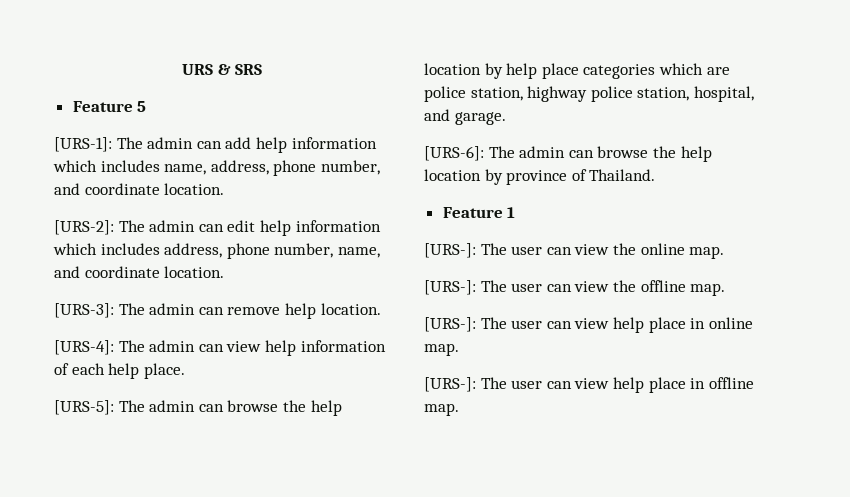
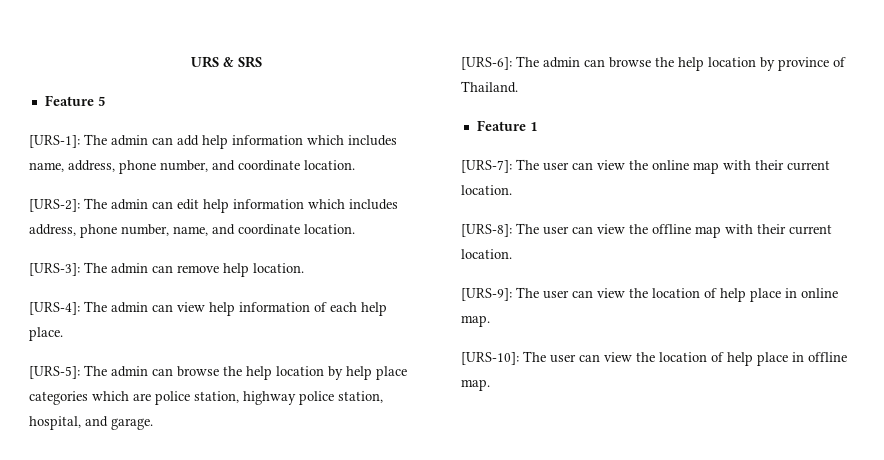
[424,243,476,258] [URS-]: -> [461,160,512,173] [URS-7]:
[689,246,725,259] [424,280,476,295] map. // [URS-]: -> [693,160,830,174] [461,185,512,195] [461,224,512,237] map with their current location. // [URS-8]:
[690,283,726,296] [424,317,610,332] map. // [URS-]: The user can view -> [695,224,832,238] [461,249,512,259] [461,287,717,301] map with their current location. // [URS-9]: The user can view the location of
[424,377,610,392] [URS-]: The user can view -> [461,351,724,365] [URS-10]: The user can view the location of

